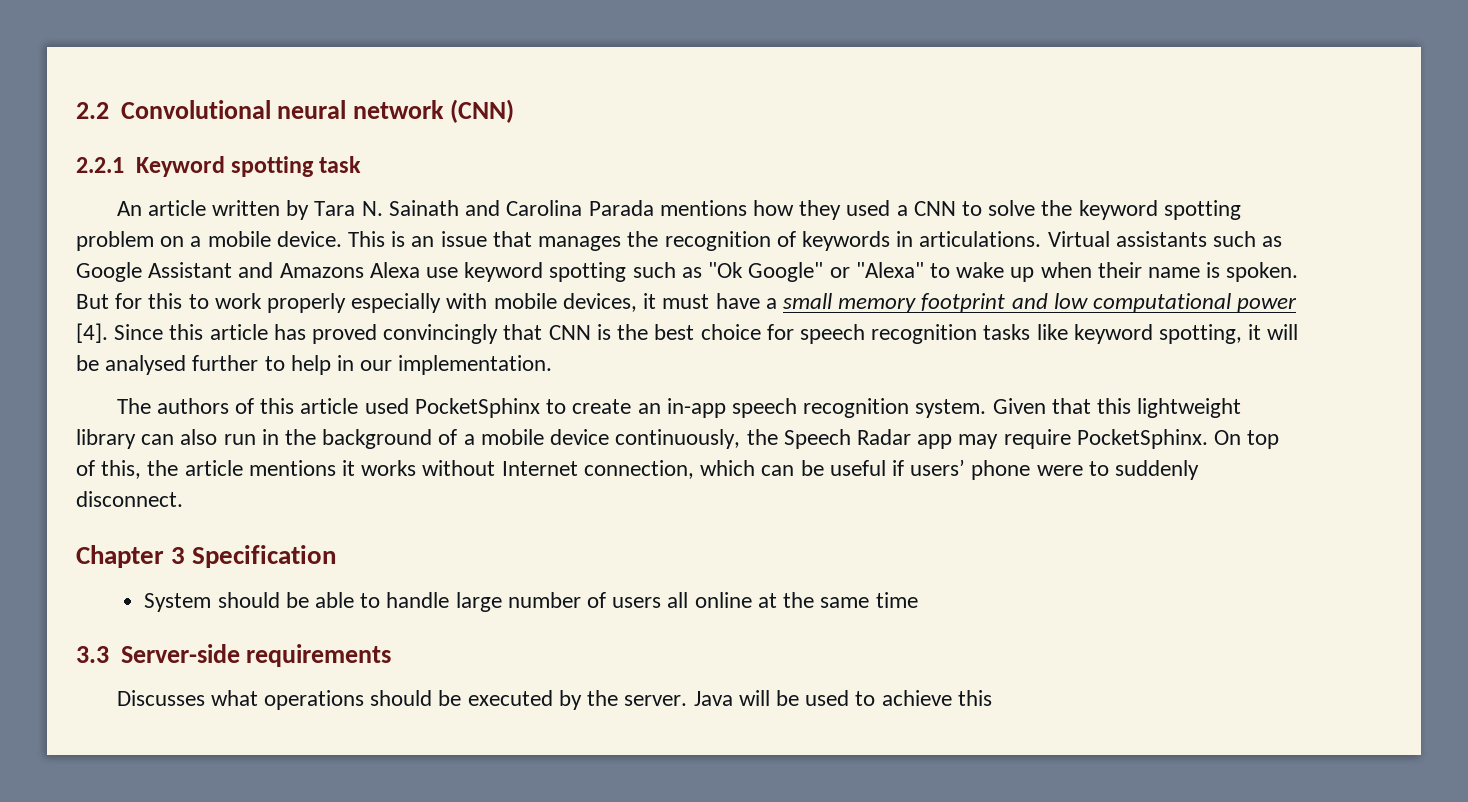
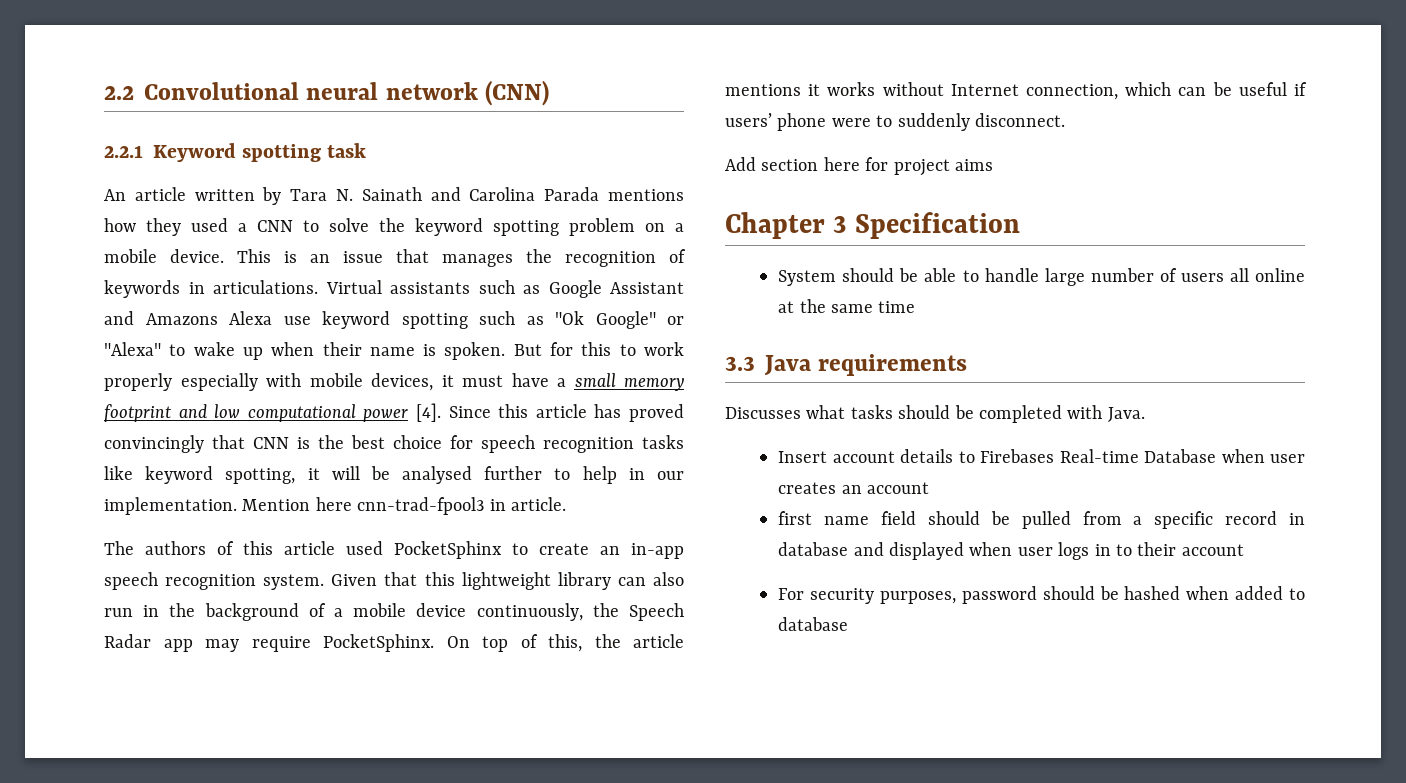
(553, 365) none -> [242,497,566,515] Mention here cnn-trad-fpool3 in article.
(183, 499) none -> [725,157,993,176] // Add section here for project aims
[120,644,240,663] Server-side -> [764,355,811,376] Java
[264,690,992,710] operations should be executed by the server. Java will be used to achieve this -> [850,405,1145,423] [778,449,1305,463] [778,482,930,494] [778,511,1305,529] [778,542,1244,560] [778,586,1305,604] [778,617,849,631] tasks should be completed with Java. // Insert account details to Firebases Real-time Database when user creates an account // first name field should be pulled from a specific record in database and displayed when user logs in to their account // For security purposes, password should be hashed when added to database

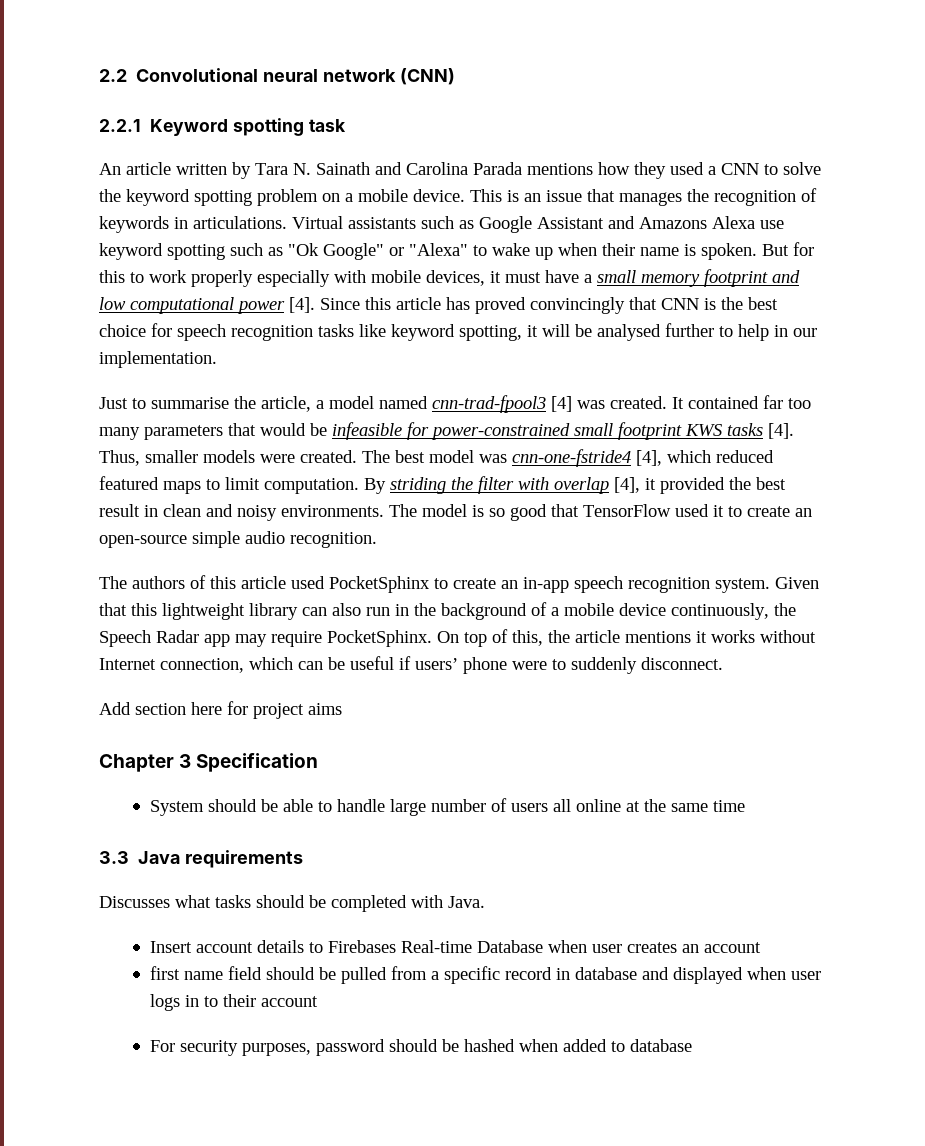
[242,497,566,515] Mention here cnn-trad-fpool3 in article. -> [99,395,811,413] [99,422,794,440] [99,449,774,467] [99,476,786,494] [99,504,812,521] [99,531,377,548] // Just to summarise the article, a model named cnn-trad-fpool3 [4] was created. It contained far too many parameters that would be infeasible for power-constrained small footprint KWS tasks [4]. Thus, smaller models were created. The best model was cnn-one-fstride4 [4], which reduced featured maps to limit computation. By striding the filter with overlap [4], it provided the best result in clean and noisy environments. The model is so good that TensorFlow used it to create an open-source simple audio recognition.

